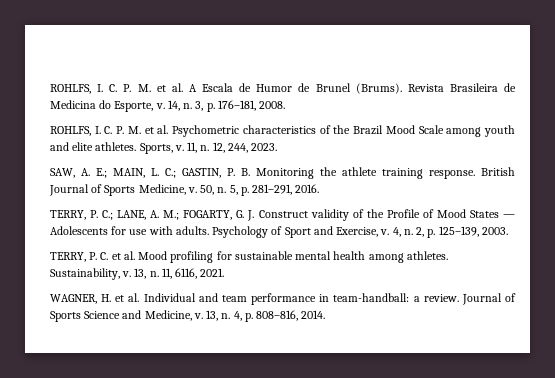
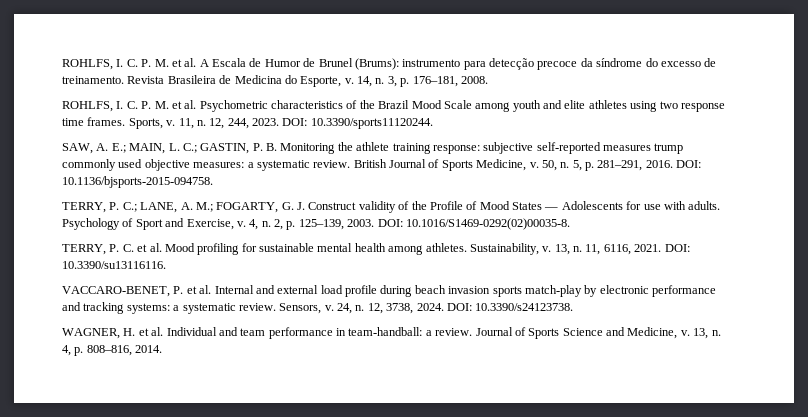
[355,83,402,94] (Brums). -> [354,58,717,70] [62,76,124,84] (Brums): instrumento para detecção precoce da síndrome do excesso de treinamento.
[95,142,137,151] athletes. -> [588,100,725,112] [62,117,126,126] athletes using two response time frames.
(278, 147) none -> [282,118,433,129] DOI: 10.3390/sports11120244.
[429,170,475,179] response. -> [432,142,684,154] [62,159,351,171] response: subjective self-reported measures trump commonly used objective measures: a systematic review.
(320, 188) none -> [676,160,702,168] [62,176,213,188] DOI: 10.1136/bjsports-2015-094758.
(508, 231) none -> [377,218,570,230] DOI: 10.1016/S1469-0292(02)00035-8.
(225, 272) none -> [664,244,690,252] [62,261,166,269] [62,285,716,297] [62,302,574,314] DOI: 10.3390/su13116116. // VACCARO-BENET, P. et al. Internal and external load profile during beach invasion sports match-play by electronic performance and tracking systems: a systematic review. Sensors, v. 24, n. 12, 3738, 2024. DOI: 10.3390/s24123738.

